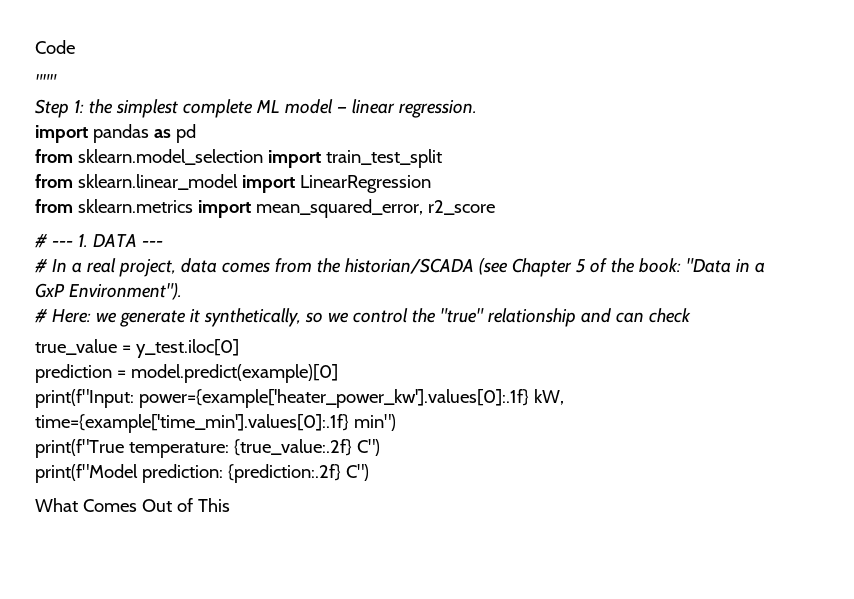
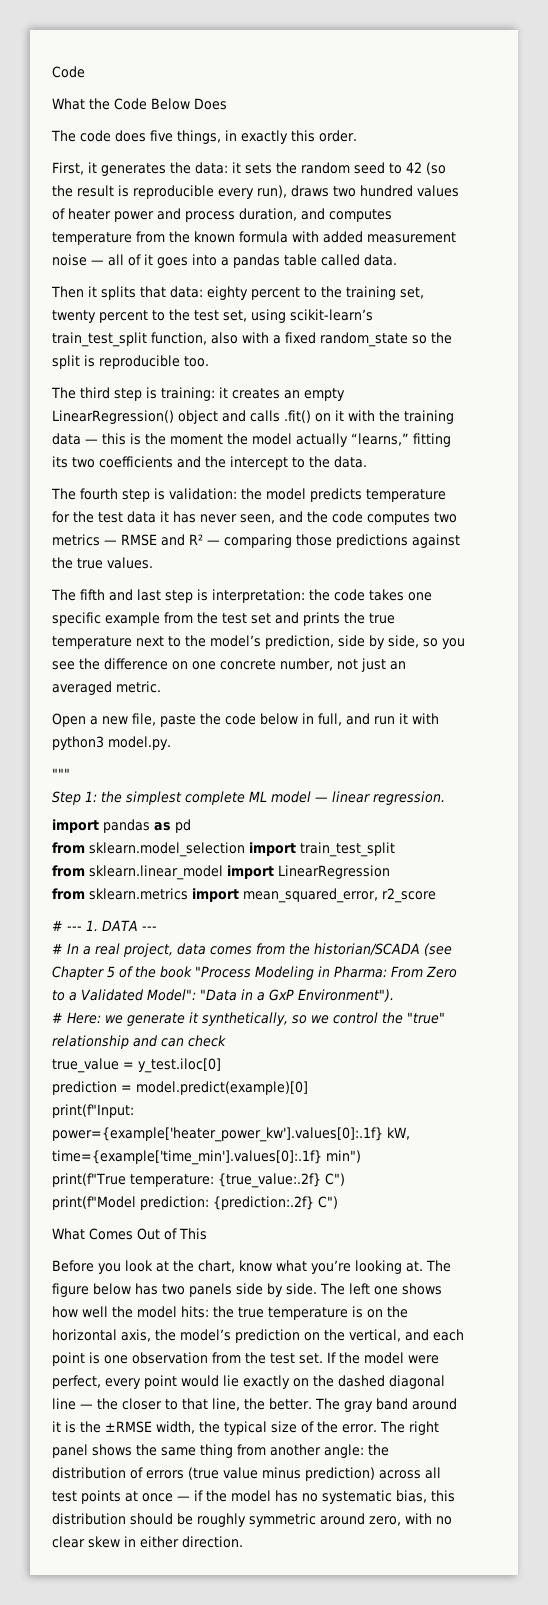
[35,40,75,54] Code -> [52,66,85,78] [52,98,227,110] [51,130,357,144] [52,162,446,176] [52,185,459,199] [52,208,392,222] [52,231,456,245] [52,254,397,268] [51,286,424,300] [52,309,373,323] [52,332,452,347] [52,355,209,369] [51,387,345,401] [52,410,454,424] [52,433,451,447] [52,456,367,470] [51,488,446,502] [52,511,457,525] [52,534,460,548] [52,557,153,569] [51,589,432,603] [52,612,395,626] [52,635,465,649] [52,658,406,672] [52,681,161,695] [52,713,439,727] [52,736,171,750] Code // What the Code Below Does // The code does five things, in exactly this order. // First, it generates the data: it sets the random seed to 42 (so the result is reproducible every run), draws two hundred values of heater power and process duration, and computes temperature from the known formula with added measurement noise — all of it goes into a pandas table called data. // Then it splits that data: eighty percent to the training set, twenty percent to the test set, using scikit-learn’s train_test_split function, also with a fixed random_state so the split is reproducible too. // The third step is training: it creates an empty LinearRegression() object and calls .fit() on it with the training data — this is the moment the model actually “learns,” fitting its two coefficients and the intercept to the data. // The fourth step is validation: the model predicts temperature for the test data it has never seen, and the code computes two metrics — RMSE and R² — comparing those predictions against the true values. // The fifth and last step is interpretation: the code takes one specific example from the test set and prints the true temperature next to the model’s prediction, side by side, so you see the difference on one concrete number, not just an averaged metric. // Open a new file, paste the code below in full, and run it with python3 model.py.
[639,258,681,273] book: -> [160,966,457,980] [52,989,196,1001] book "Process Modeling in Pharma: From Zero to a Validated Model":
(230, 505) none -> [52,1260,451,1274] [52,1283,442,1297] [52,1306,408,1320] [52,1329,464,1343] [52,1352,439,1366] [52,1375,445,1389] [52,1398,457,1412] [52,1421,439,1435] [52,1444,389,1458] [52,1467,441,1481] [52,1490,455,1504] [52,1513,452,1527] [52,1536,243,1548] // Before you look at the chart, know what you’re looking at. The figure below has two panels side by side. The left one shows how well the model hits: the true temperature is on the horizontal axis, the model’s prediction on the vertical, and each point is one observation from the test set. If the model were perfect, every point would lie exactly on the dashed diagonal line — the closer to that line, the better. The gray band around it is the ±RMSE width, the typical size of the error. The right panel shows the same thing from another angle: the distribution of errors (true value minus prediction) across all test points at once — if the model has no systematic bias, this distribution should be roughly symmetric around zero, with no clear skew in either direction.

